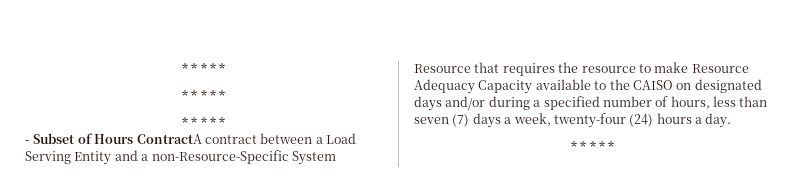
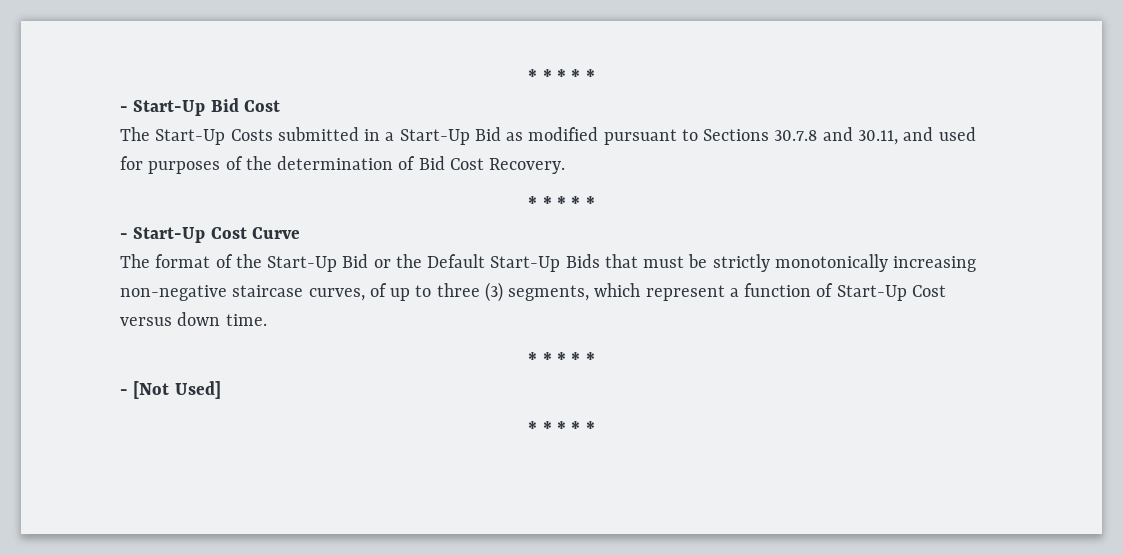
[181,63,226,73] [181,90,226,100] [181,117,226,127] [25,133,356,144] [25,150,336,165] [414,62,749,76] [414,79,762,94] [414,96,768,111] [414,113,732,128] [570,141,615,151] * * * * * // * * * * * // * * * * * // - Subset of Hours ContractA contract between a Load Serving Entity and a non-Resource-Specific System Resource that requires the resource to make Resource Adequacy Capacity available to the CAISO on designated days and/or during a specified number of hours, less than seven (7) days a week, twenty-four (24) hours a day. // * * * * * -> [528,69,595,83] [120,98,280,116] [120,127,976,145] [120,156,566,174] [528,196,595,210] [120,227,300,243] [120,254,977,272] [120,282,946,302] [120,312,267,326] [528,352,595,366] [120,381,221,399] [528,421,595,435] * * * * * // - Start-Up Bid Cost // The Start-Up Costs submitted in a Start-Up Bid as modified pursuant to Sections 30.7.8 and 30.11, and used for purposes of the determination of Bid Cost Recovery. // * * * * * // - Start-Up Cost Curve // The format of the Start-Up Bid or the Default Start-Up Bids that must be strictly monotonically increasing non-negative staircase curves, of up to three (3) segments, which represent a function of Start-Up Cost versus down time. // * * * * * // - [Not Used] // * * * * *

